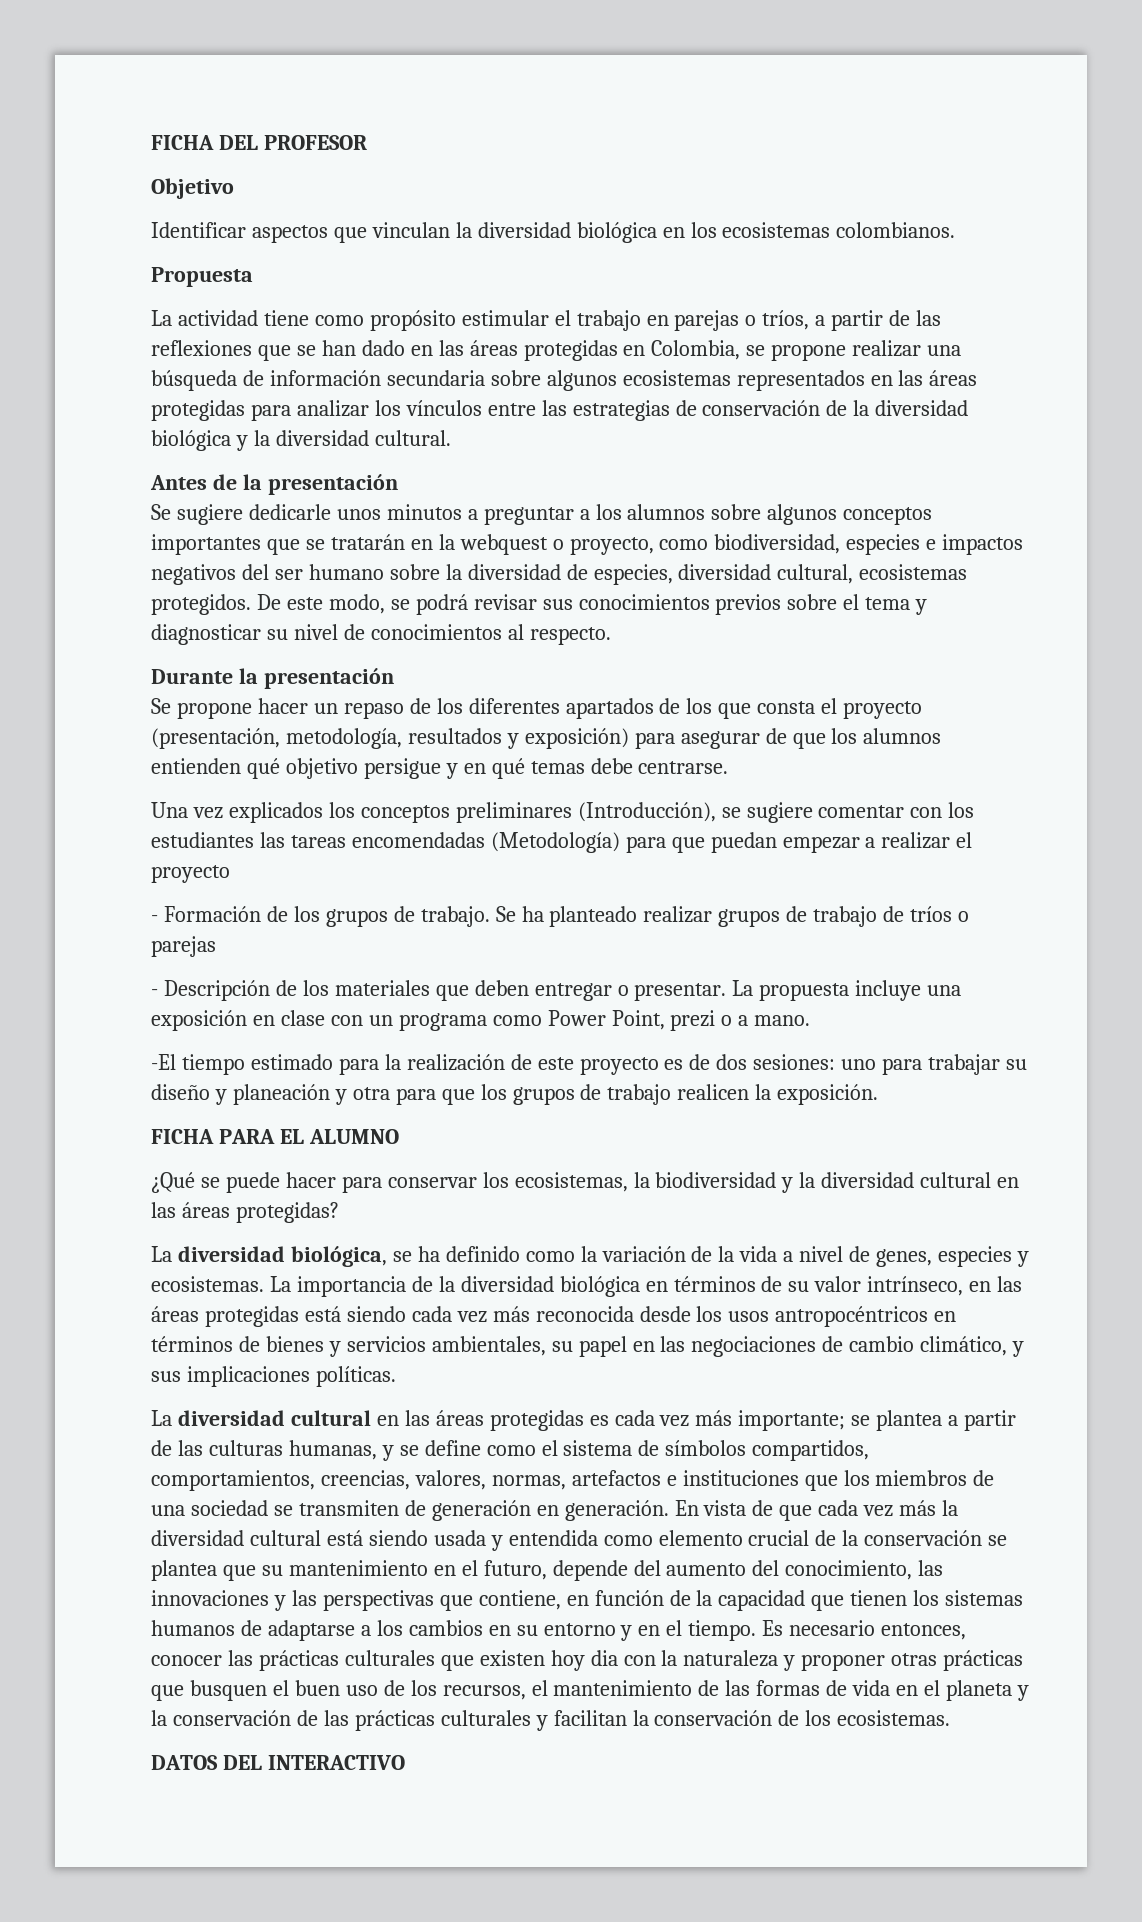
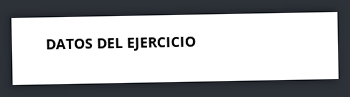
[151,135,367,150] [151,178,234,199] [151,222,956,243] [151,267,253,287] [151,310,942,331] [151,340,962,361] [151,370,978,391] [151,400,969,421] [151,430,451,451] [150,474,398,495] [151,504,933,525] [151,534,1024,555] [151,564,968,585] [151,594,928,615] [151,624,611,645] [151,668,394,689] [151,698,923,719] [151,728,942,749] [151,758,729,779] [151,802,975,823] [151,832,973,853] [151,865,230,883] [151,906,970,927] [151,936,216,957] [151,980,962,1001] [151,1010,811,1031] [151,1054,1028,1075] [151,1084,879,1105] [151,1129,399,1144] [151,1172,1020,1193] [151,1202,339,1223] [151,1246,1029,1267] [151,1276,1023,1297] [151,1306,957,1327] [151,1336,1025,1357] [151,1366,396,1387] [151,1410,1017,1431] [151,1440,870,1461] [151,1470,995,1491] [151,1500,959,1521] [151,1530,1008,1551] [151,1560,944,1581] [151,1590,1024,1611] [151,1620,967,1641] [151,1650,1024,1671] [151,1680,1029,1701] [151,1710,951,1731] FICHA DEL PROFESOR // Objetivo // Identificar aspectos que vinculan la diversidad biológica en los ecosistemas colombianos. // Propuesta // La actividad tiene como propósito estimular el trabajo en parejas o tríos, a partir de las reflexiones que se han dado en las áreas protegidas en Colombia, se propone realizar una búsqueda de información secundaria sobre algunos ecosistemas representados en las áreas protegidas para analizar los vínculos entre las estrategias de conservación de la diversidad biológica y la diversidad cultural. // Antes de la presentación // Se sugiere dedicarle unos minutos a preguntar a los alumnos sobre algunos conceptos importantes que se tratarán en la webquest o proyecto, como biodiversidad, especies e impactos negativos del ser humano sobre la diversidad de especies, diversidad cultural, ecosistemas protegidos. De este modo, se podrá revisar sus conocimientos previos sobre el tema y diagnosticar su nivel de conocimientos al respecto. // Durante la presentación // Se propone hacer un repaso de los diferentes apartados de los que consta el proyecto (presentación, metodología, resultados y exposición) para asegurar de que los alumnos entienden qué objetivo persigue y en qué temas debe centrarse. // Una vez explicados los conceptos preliminares (Introducción), se sugiere comentar con los estudiantes las tareas encomendadas (Metodología) para que puedan empezar a realizar el proyecto // - Formación de los grupos de trabajo. Se ha planteado realizar grupos de trabajo de tríos o parejas // - Descripción de los materiales que deben entregar o presentar. La propuesta incluye una exposición en clase con un programa como Power Point, prezi o a mano. // -El tiempo estimado para la realización de este proyecto es de dos sesiones: uno para trabajar su diseño y planeación y otra para que los grupos de trabajo realicen la exposición. // FICHA PARA EL ALUMNO // ¿Qué se puede hacer para conservar los ecosistemas, la biodiversidad y la diversidad cultural en las áreas protegidas? // La diversidad biológica, se ha definido como la variación de la vida a nivel de genes, especies y ecosistemas. La importancia de la diversidad biológica en términos de su valor intrínseco, en las áreas protegidas está siendo cada vez más reconocida desde los usos antropocéntricos en términos de bienes y servicios ambientales, su papel en las negociaciones de cambio climático, y sus implicaciones políticas. // La diversidad cultural en las áreas protegidas es cada vez más importante; se plantea a partir de las culturas humanas, y se define como el sistema de símbolos compartidos, comportamientos, creencias, valores, normas, artefactos e instituciones que los miembros de una sociedad se transmiten de generación en generación. En vista de que cada vez más la diversidad cultural está siendo usada y entendida como elemento crucial de la conservación se plantea que su mantenimiento en el futuro, depende del aumento del conocimiento, las innovaciones y las perspectivas que contiene, en función de la capacidad que tienen los sistemas humanos de adaptarse a los cambios en su entorno y en el tiempo. Es necesario entonces, conocer las prácticas culturales que existen hoy dia con la naturaleza y proponer otras prácticas que busquen el buen uso de los recursos, el mantenimiento de las formas de vida en el planeta y la conservación de las prácticas culturales y facilitan la conservación de los ecosistemas. // -> (45, 44) none
[267,1755,405,1770] INTERACTIVO -> [125,36,197,51] EJERCICIO

